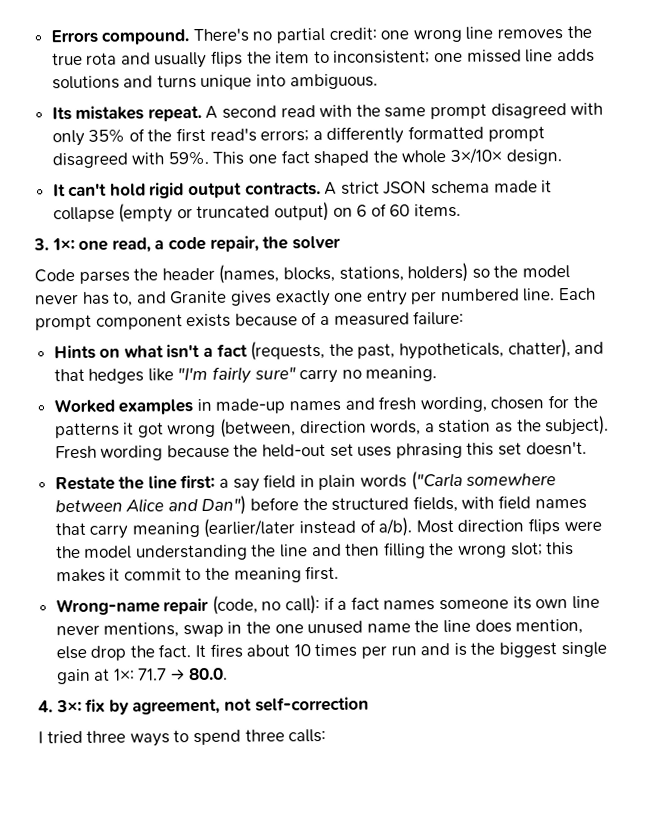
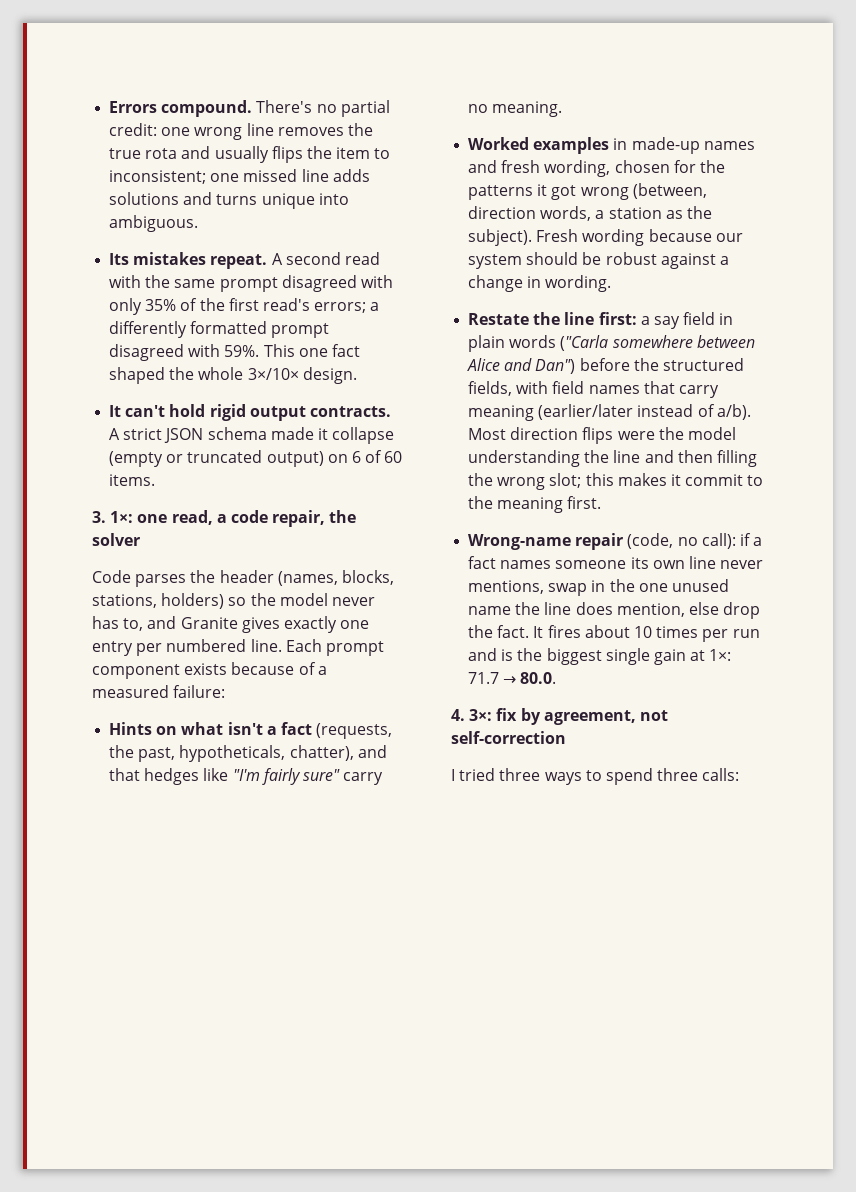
[233,441,587,459] the held-out set uses phrasing this set doesn't. -> [715,233,743,242] [468,252,729,269] [468,275,612,292] our system should be robust against a change in wording.

